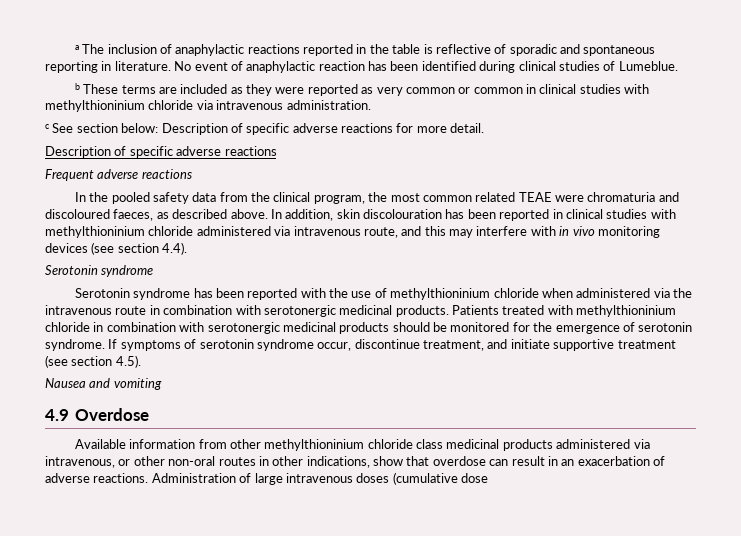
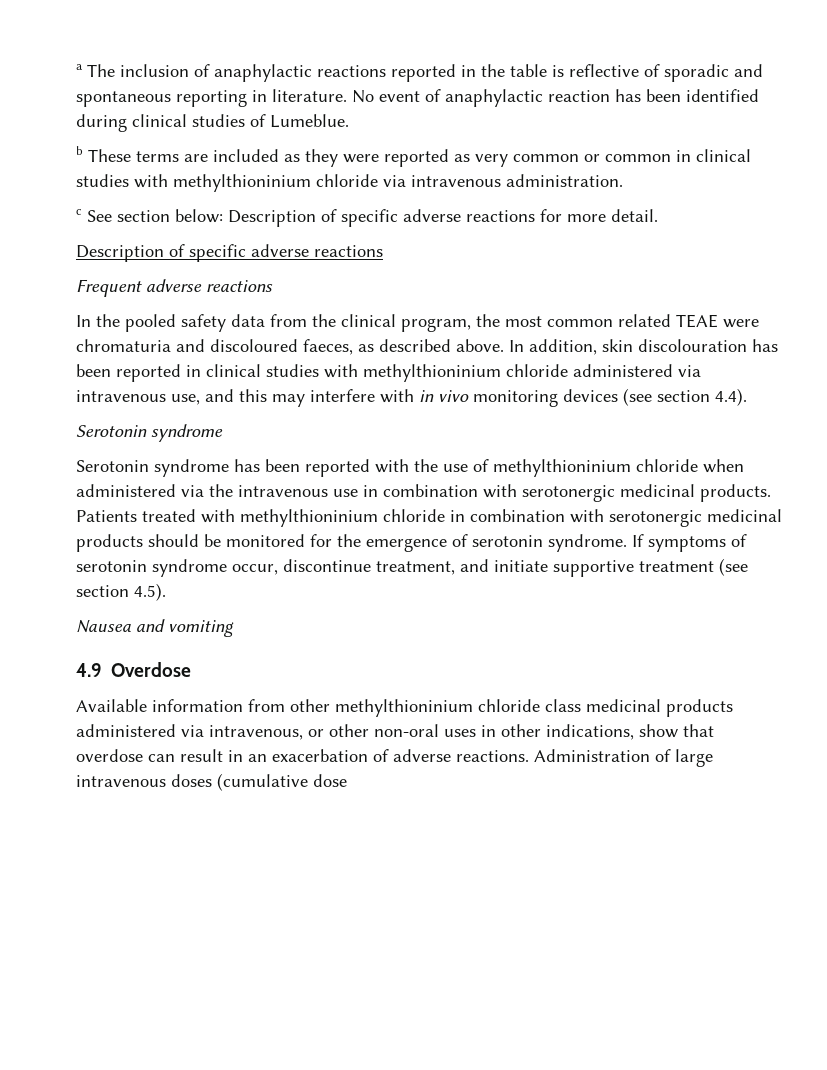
[363,227,398,238] route, -> [171,394,200,405] use,
[115,306,147,315] route -> [333,489,358,497] use
[218,457,256,466] routes -> [444,729,476,737] uses

